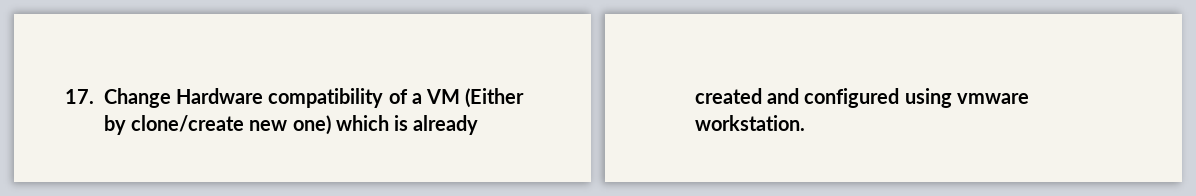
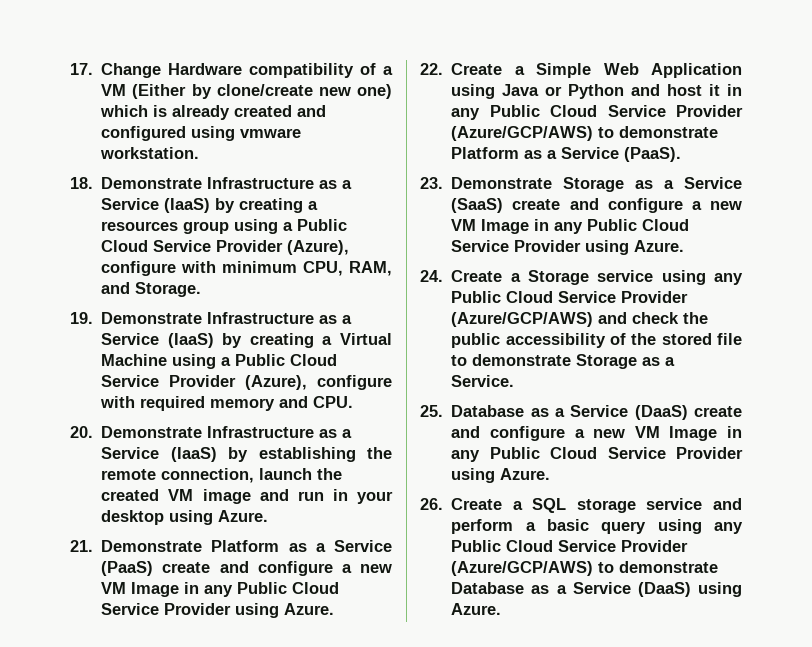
(805, 123) none -> [70,177,353,189] [101,198,319,213] [101,219,348,234] [101,240,350,255] [101,261,392,276] [101,282,202,297] [70,312,353,324] [101,333,393,348] [101,354,338,369] [101,375,392,390] [100,396,354,411] [70,426,353,438] [101,447,392,462] [101,468,343,483] [101,489,393,504] [101,510,269,525] [70,540,392,552] [101,561,392,576] [101,582,340,597] [101,603,335,618] [420,63,742,78] [451,84,742,99] [451,105,743,120] [451,126,719,141] [451,147,682,162] [420,177,742,192] [451,198,742,213] [451,219,690,234] [451,240,685,255] [420,270,743,285] [451,291,689,303] [451,312,709,327] [451,333,742,348] [451,354,676,369] [451,375,515,387] [420,405,742,420] [451,426,742,441] [451,447,743,462] [451,468,551,483] [420,498,742,513] [451,519,743,534] [451,540,689,552] [451,561,719,576] [451,582,742,597] [451,603,502,615] // 18. Demonstrate Infrastructure as a Service (IaaS) by creating a resources group using a Public Cloud Service Provider (Azure), configure with minimum CPU, RAM, and Storage. // 19. Demonstrate Infrastructure as a Service (IaaS) by creating a Virtual Machine using a Public Cloud Service Provider (Azure), configure with required memory and CPU. // 20. Demonstrate Infrastructure as a Service (IaaS) by establishing the remote connection, launch the created VM image and run in your desktop using Azure. // 21. Demonstrate Platform as a Service (PaaS) create and configure a new VM Image in any Public Cloud Service Provider using Azure. // 22. Create a Simple Web Application using Java or Python and host it in any Public Cloud Service Provider (Azure/GCP/AWS) to demonstrate Platform as a Service (PaaS). // 23. Demonstrate Storage as a Service (SaaS) create and configure a new VM Image in any Public Cloud Service Provider using Azure. // 24. Create a Storage service using any Public Cloud Service Provider (Azure/GCP/AWS) and check the public accessibility of the stored file to demonstrate Storage as a Service. // 25. Database as a Service (DaaS) create and configure a new VM Image in any Public Cloud Service Provider using Azure. // 26. Create a SQL storage service and perform a basic query using any Public Cloud Service Provider (Azure/GCP/AWS) to demonstrate Database as a Service (DaaS) using Azure.

